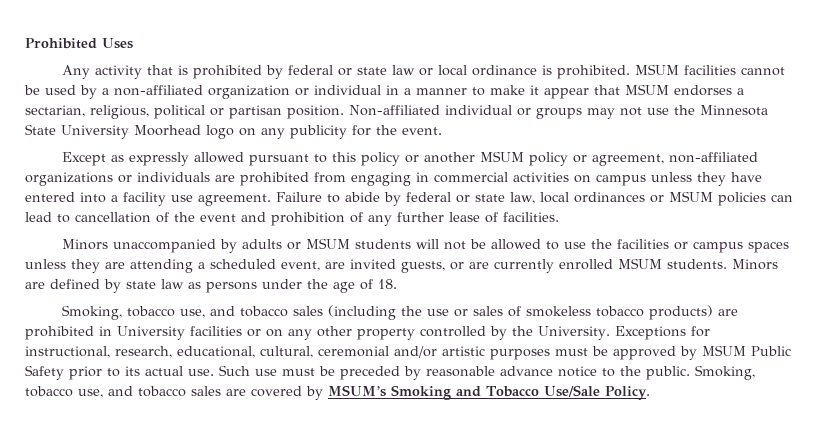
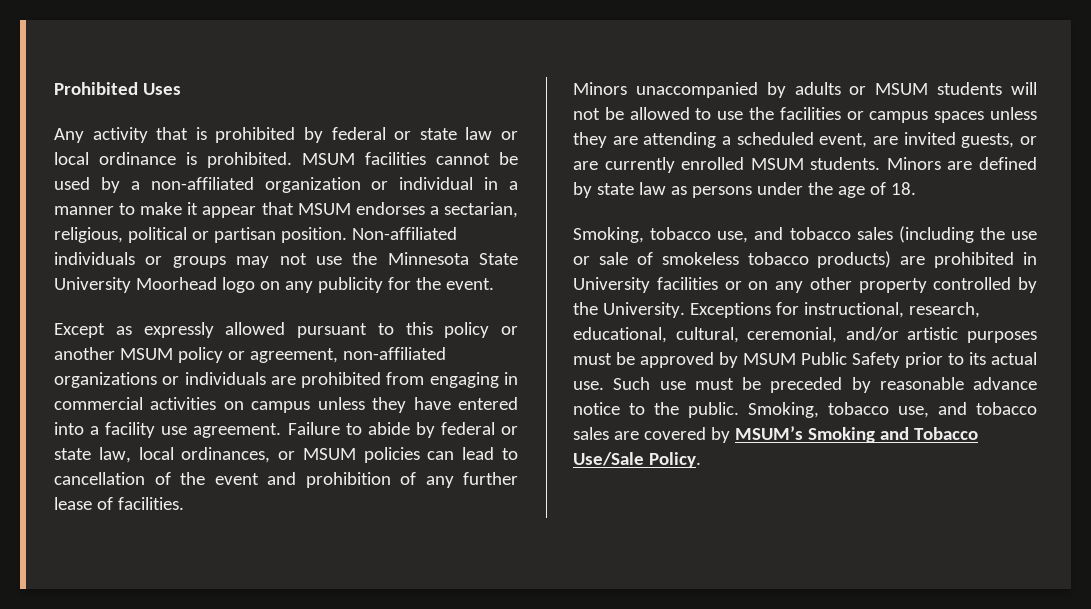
[445,105,512,115] individual -> [54,252,135,265] individuals
[573,192,645,203] ordinances -> [181,447,271,463] ordinances,
[473,306,504,316] sales -> [598,252,628,265] sale
[318,346,389,357] ceremonial -> [747,327,838,343] ceremonial,

